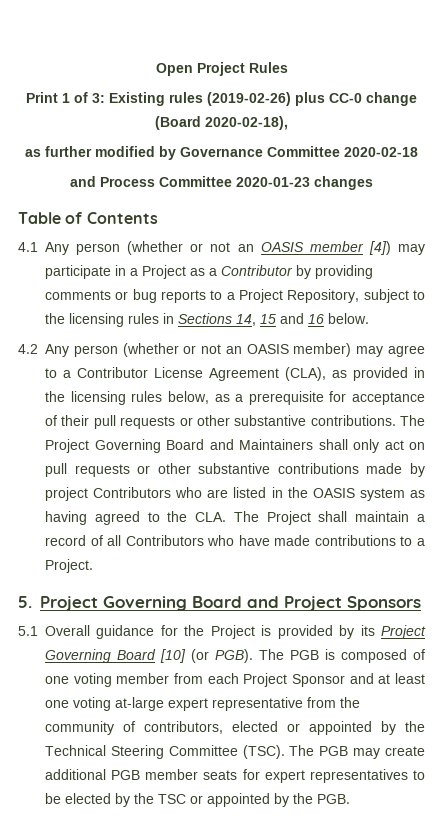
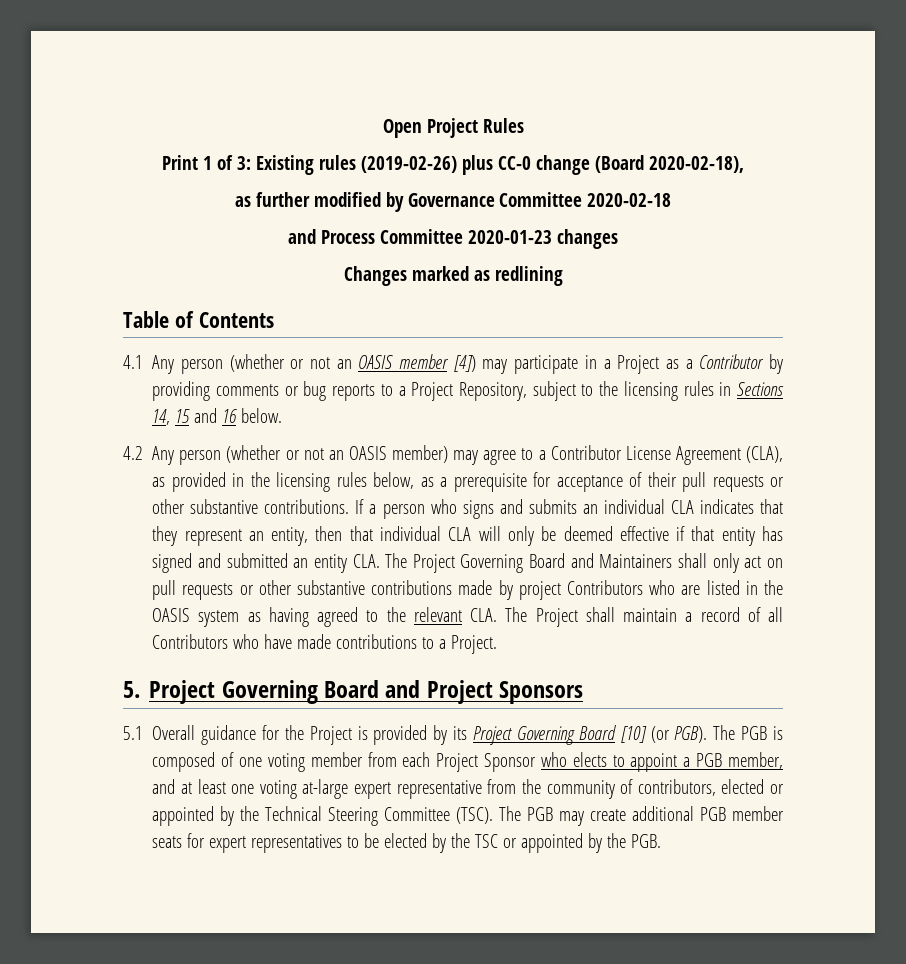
(373, 183) none -> [343,266,563,286] // Changes marked as redlining
(396, 420) none -> [355,499,784,519] [152,526,783,546] [152,553,380,573] If a person who signs and submits an individual CLA indicates that they represent an entity, then that individual CLA will only be deemed effective if that entity has signed and submitted an entity CLA.
(188, 516) none -> [413,607,462,622] relevant
(345, 680) none -> [540,752,784,772] who elects to appoint a PGB member,

